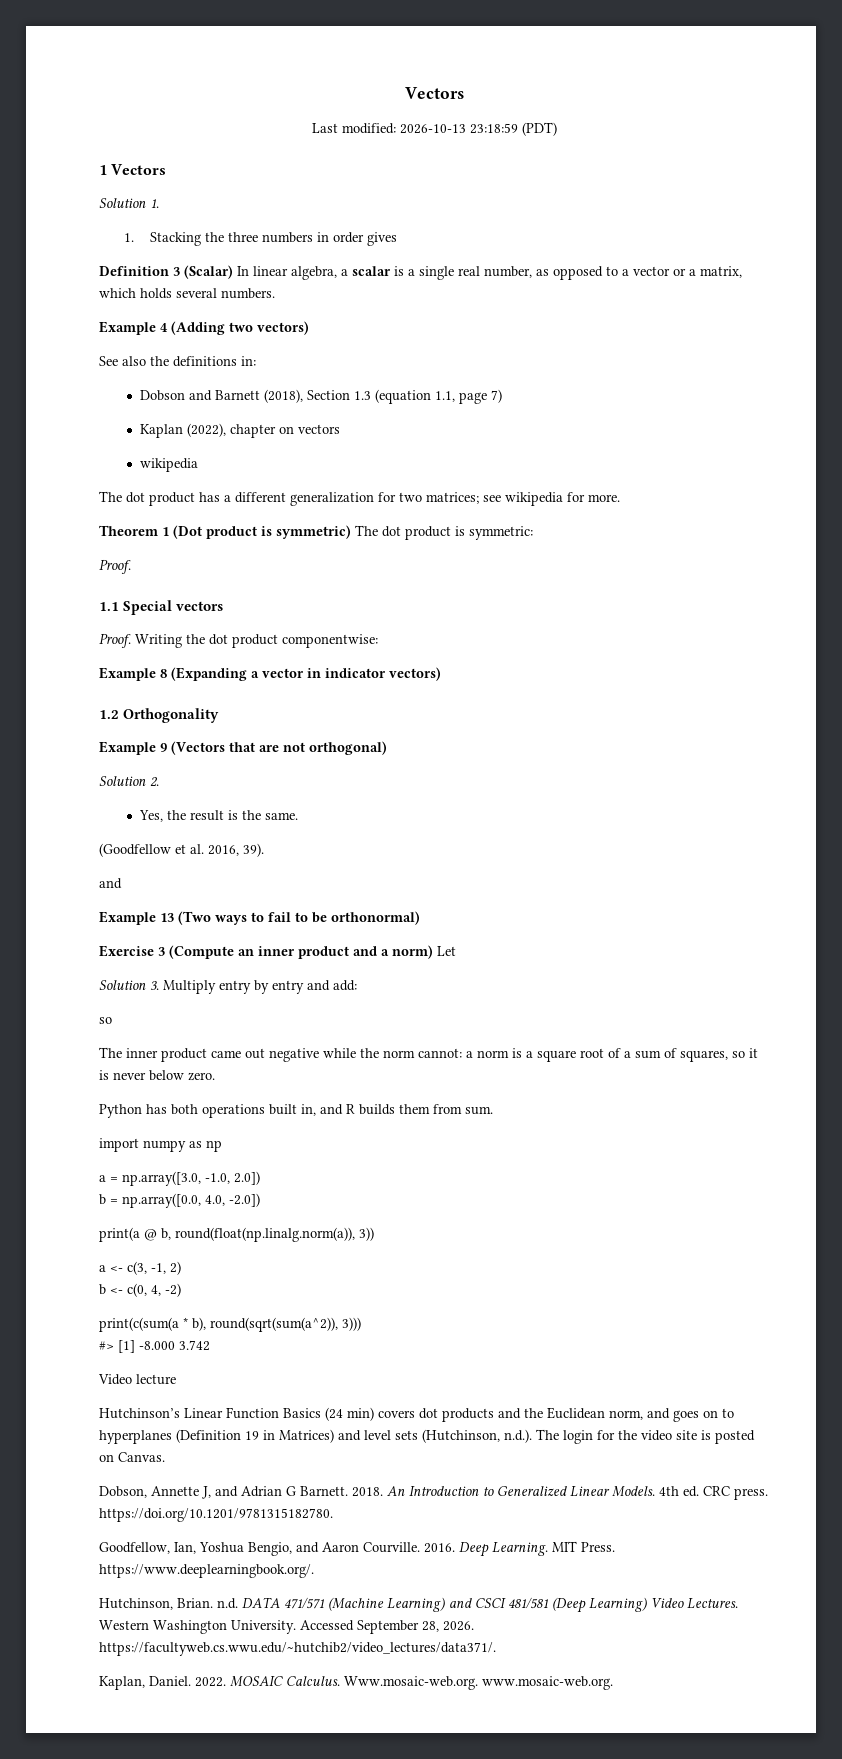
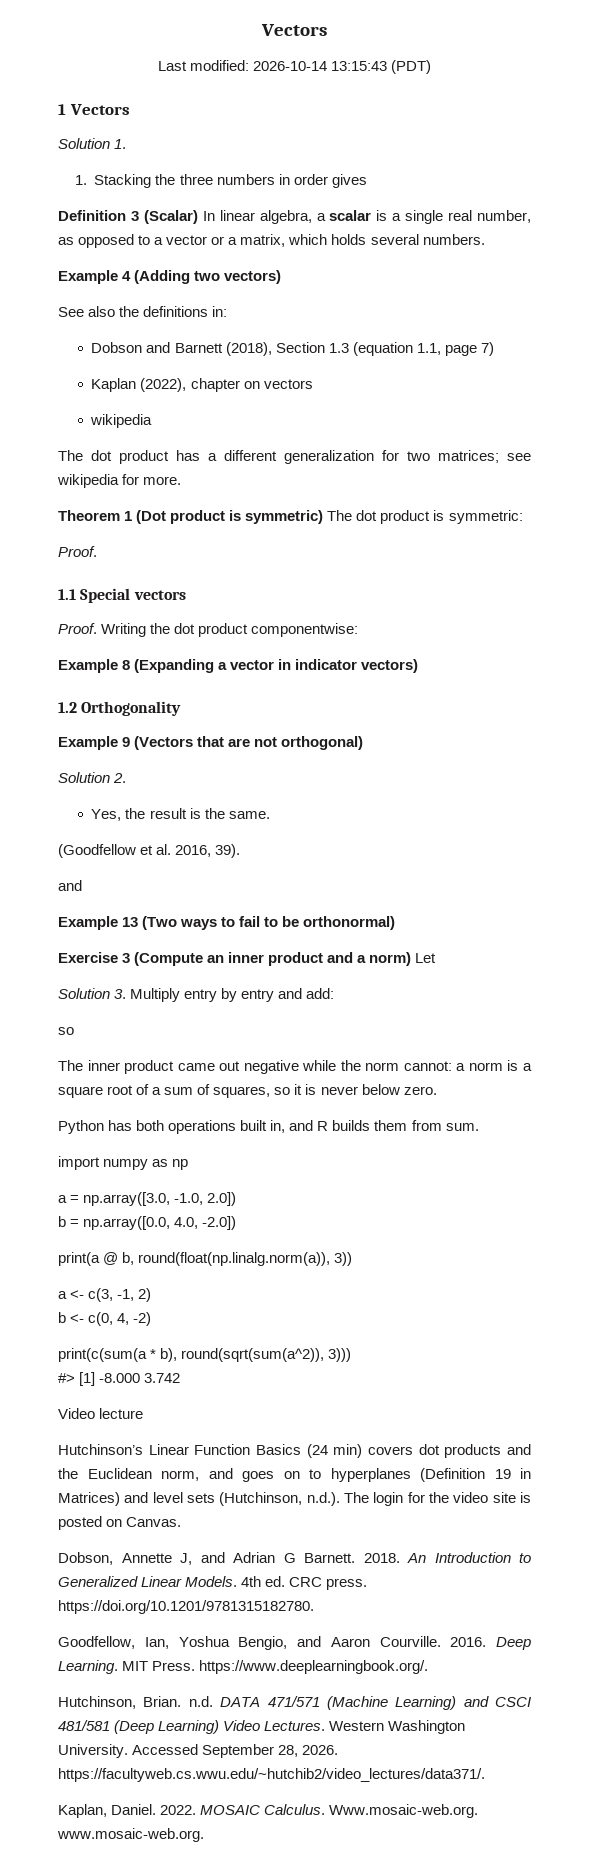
[399,123,518,134] 2026-10-13 23:18:59 -> [253,61,388,71] 2026-10-14 13:15:43

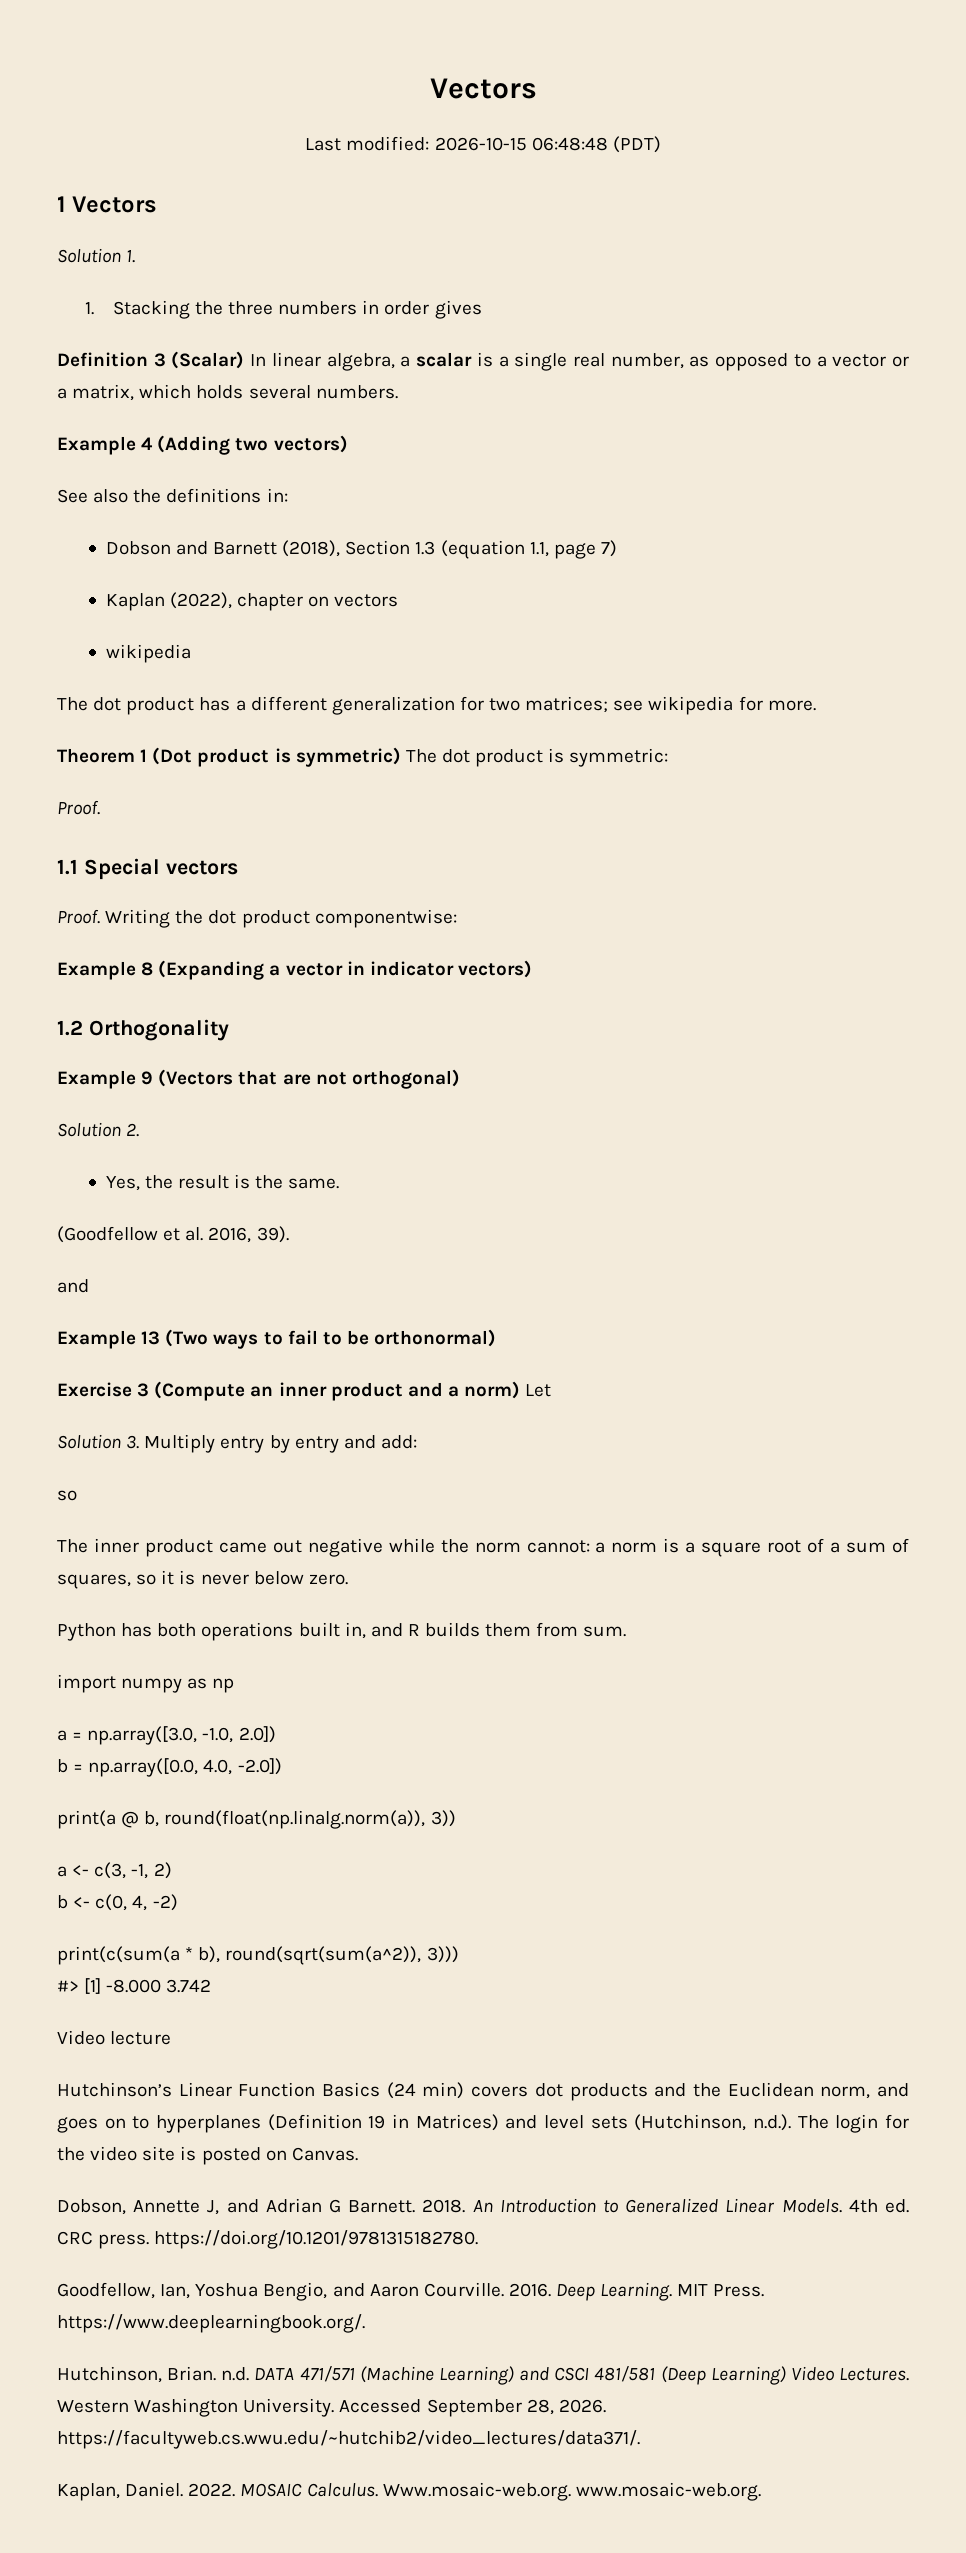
[253,61,388,71] 2026-10-14 13:15:43 -> [434,137,608,151] 2026-10-15 06:48:48

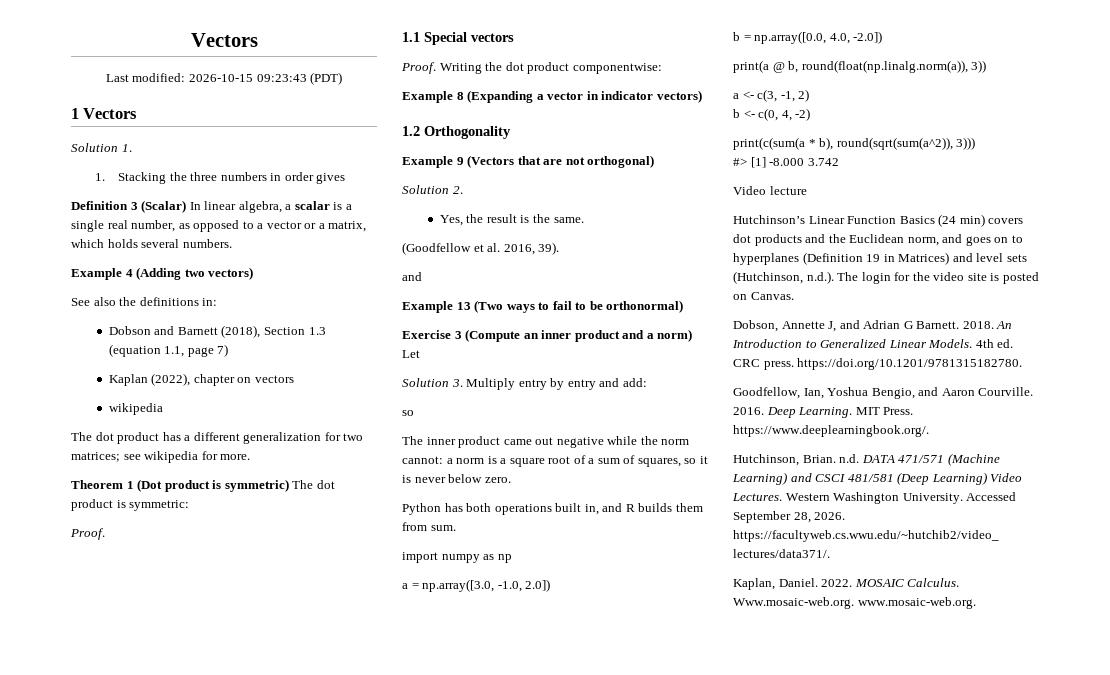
[531,137,608,151] 06:48:48 -> [256,74,307,82] 09:23:43

